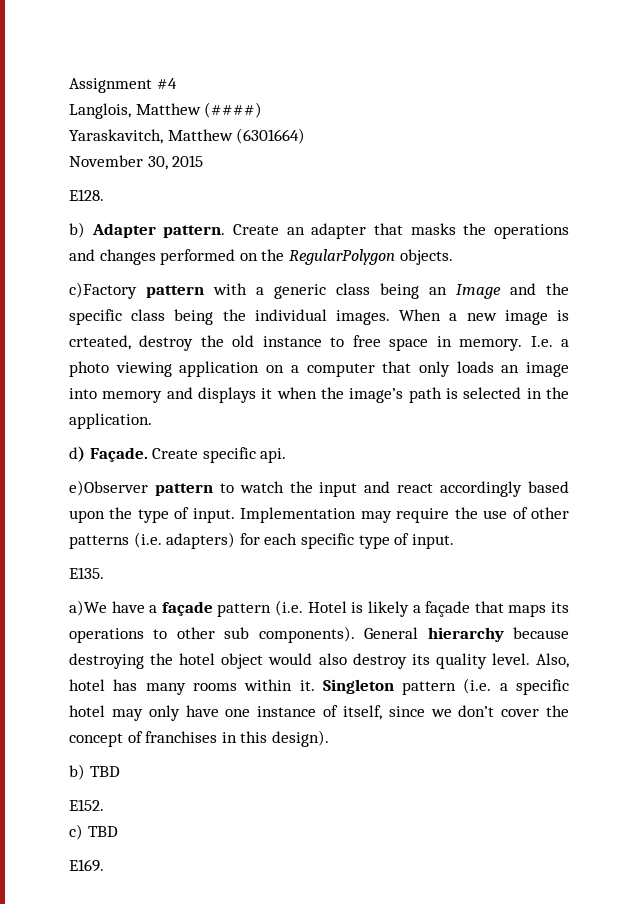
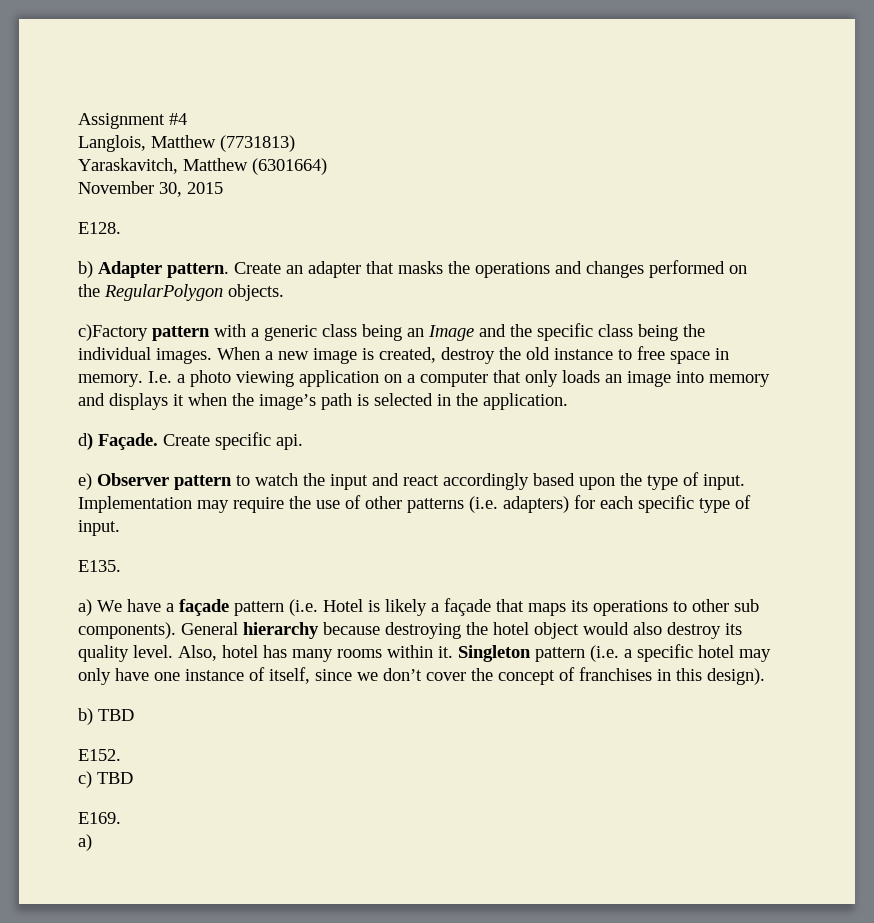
[204,102,263,118] (####) -> [220,135,295,152] (7731813)
[69,335,131,350] crteated, -> [379,347,436,363] created,
[69,480,148,496] e)Observer -> [78,473,169,490] e) Observer
[69,600,107,616] a)We -> [78,599,122,616] a) We
(104, 865) none -> [78,834,92,851] // a)

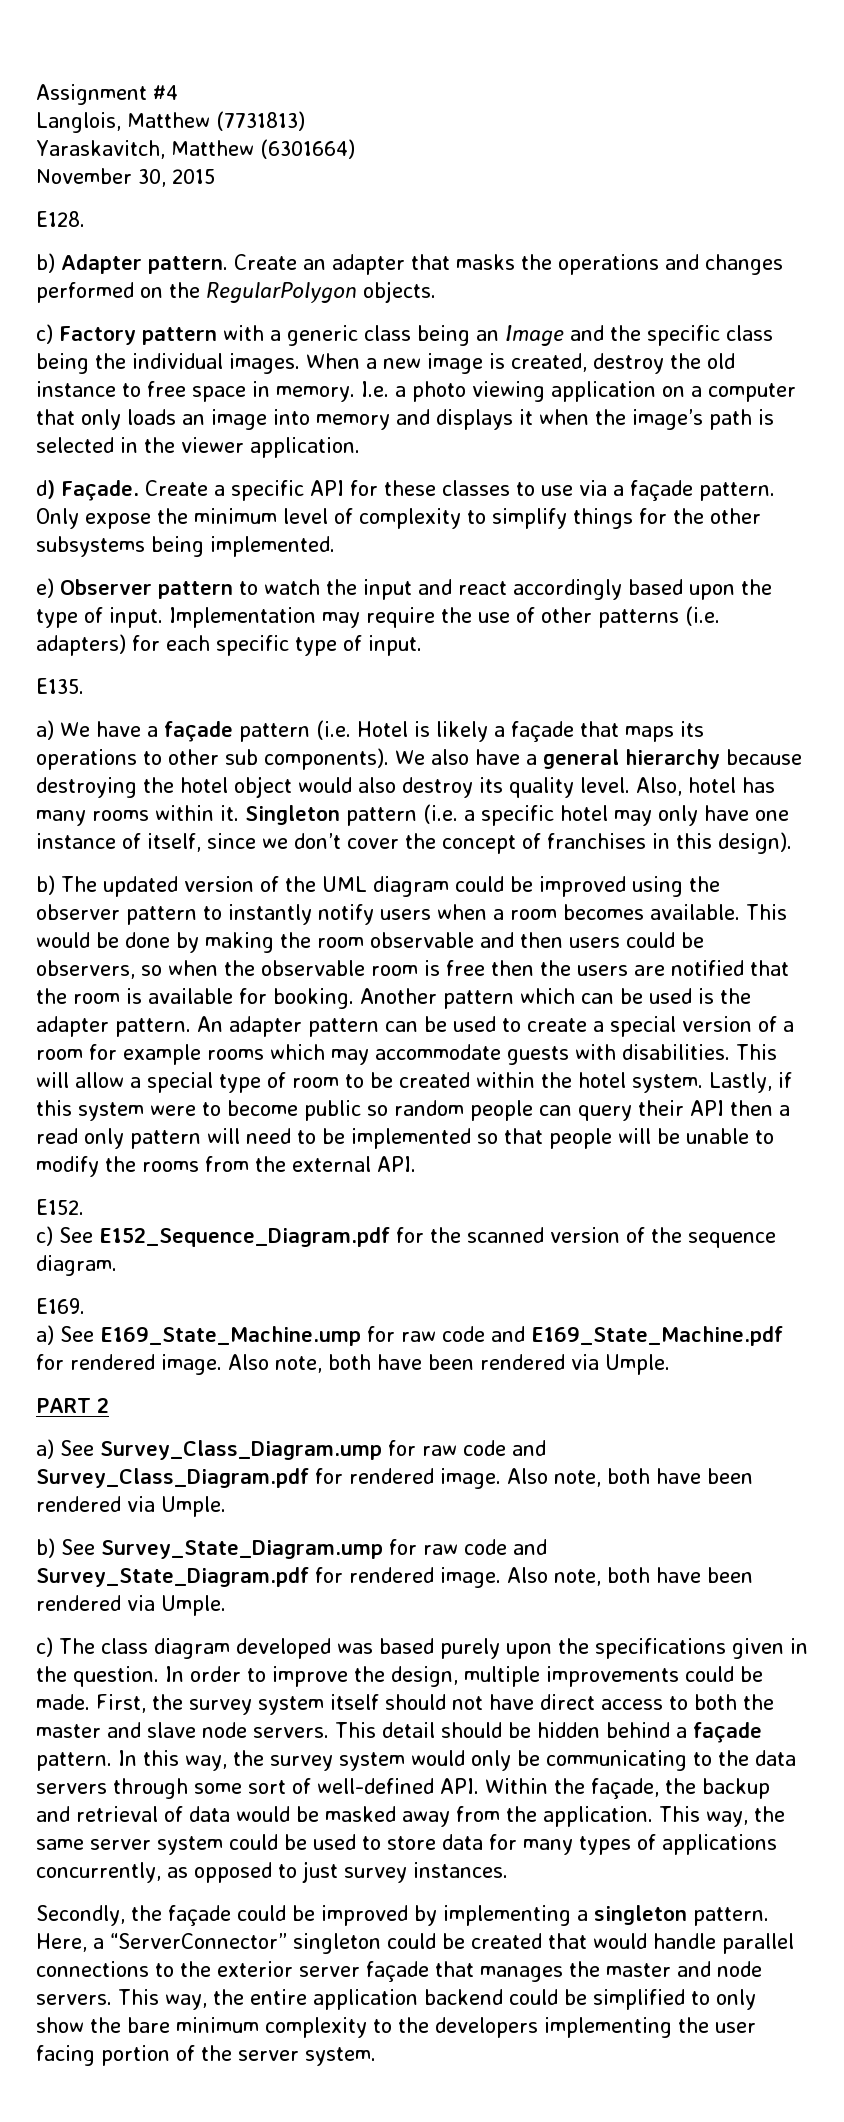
[78,324,148,341] c)Factory -> [36,324,136,345] c) Factory
(478, 399) none -> [181,437,244,453] viewer
[215,432,303,450] specific api. -> [213,480,775,501] [36,508,761,529] [36,536,335,557] a specific API for these classes to use via a façade pattern. Only expose the minimum level of complexity to simplify things for the other subsystems being implemented.
[181,622,238,635] General -> [395,749,619,769] We also have a general
[98,709,134,721] [78,749,121,761] [78,771,133,788] [78,812,121,824] [78,834,92,851] TBD // E152. // c) TBD // E169. // a) -> [61,876,720,897] [36,904,787,925] [36,932,704,953] [36,960,789,979] [36,988,751,1009] [36,1016,794,1037] [36,1044,777,1065] [36,1072,792,1093] [36,1100,790,1121] [36,1128,774,1149] [36,1156,416,1177] [36,1199,84,1215] [36,1226,776,1248] [36,1255,117,1276] [36,1298,85,1314] [36,1325,783,1346] [36,1354,670,1375] [36,1398,109,1413] [36,1439,546,1460] [36,1468,753,1489] [36,1496,226,1517] [36,1538,547,1559] [36,1567,753,1588] [36,1595,226,1616] [36,1637,808,1659] [36,1666,763,1687] [36,1694,774,1715] [36,1722,762,1743] [36,1750,796,1771] [36,1778,770,1799] [36,1806,785,1827] [36,1834,777,1855] [36,1861,508,1883] [36,1905,769,1926] [36,1933,794,1954] [36,1961,762,1982] [36,1989,756,2010] [36,2017,756,2038] [36,2045,376,2066] The updated version of the UML diagram could be improved using the observer pattern to instantly notify users when a room becomes available. This would be done by making the room observable and then users could be observers, so when the observable room is free then the users are notified that the room is available for booking. Another pattern which can be used is the adapter pattern. An adapter pattern can be used to create a special version of a room for example rooms which may accommodate guests with disabilities. This will allow a special type of room to be created within the hotel system. Lastly, if this system were to become public so random people can query their API then a read only pattern will need to be implemented so that people will be unable to modify the rooms from the external API. // E152. // c) See E152_Sequence_Diagram.pdf for the scanned version of the sequence diagram. // E169. // a) See E169_State_Machine.ump for raw code and E169_State_Machine.pdf for rendered image. Also note, both have been rendered via Umple. // PART 2 // a) See Survey_Class_Diagram.ump for raw code and Survey_Class_Diagram.pdf for rendered image. Also note, both have been rendered via Umple. // b) See Survey_State_Diagram.ump for raw code and Survey_State_Diagram.pdf for rendered image. Also note, both have been rendered via Umple. // c) The class diagram developed was based purely upon the specifications given in the question. In order to improve the design, multiple improvements could be made. First, the survey system itself should not have direct access to both the master and slave node servers. This detail should be hidden behind a façade pattern. In this way, the survey system would only be communicating to the data servers through some sort of well-defined API. Within the façade, the backup and retrieval of data would be masked away from the application. This way, the same server system could be used to store data for many types of applications concurrently, as opposed to just survey instances. // Secondly, the façade could be improved by implementing a singleton pattern. Here, a “ServerConnector” singleton could be created that would handle parallel connections to the exterior server façade that manages the master and node servers. This way, the entire application backend could be simplified to only show the bare minimum complexity to the developers implementing the user facing portion of the server system.

